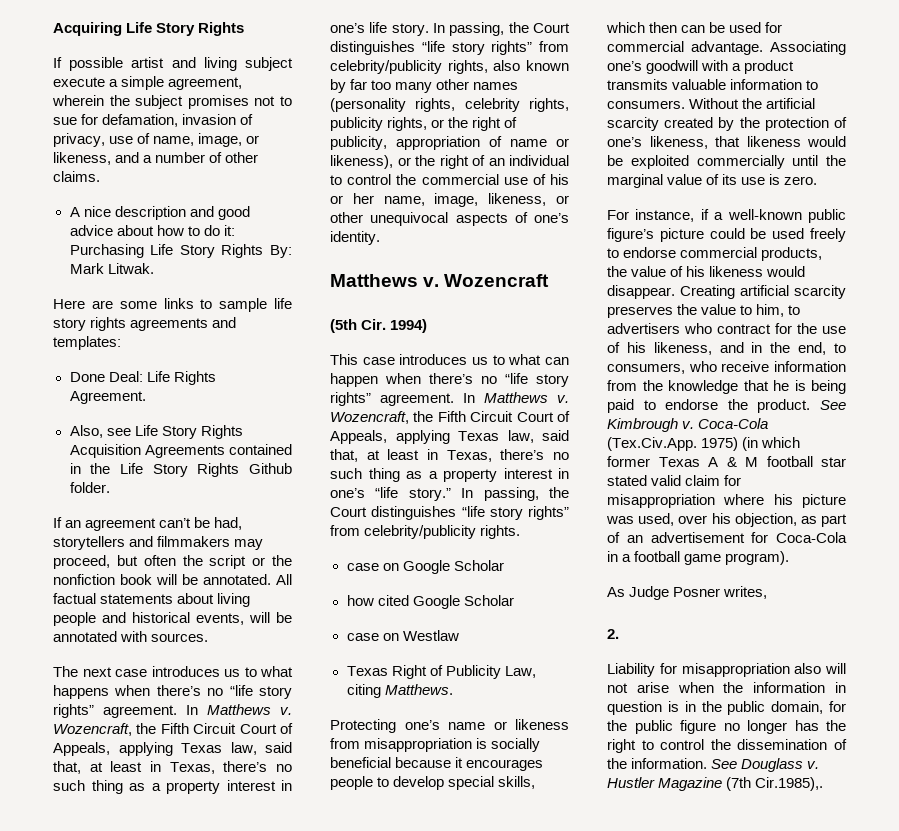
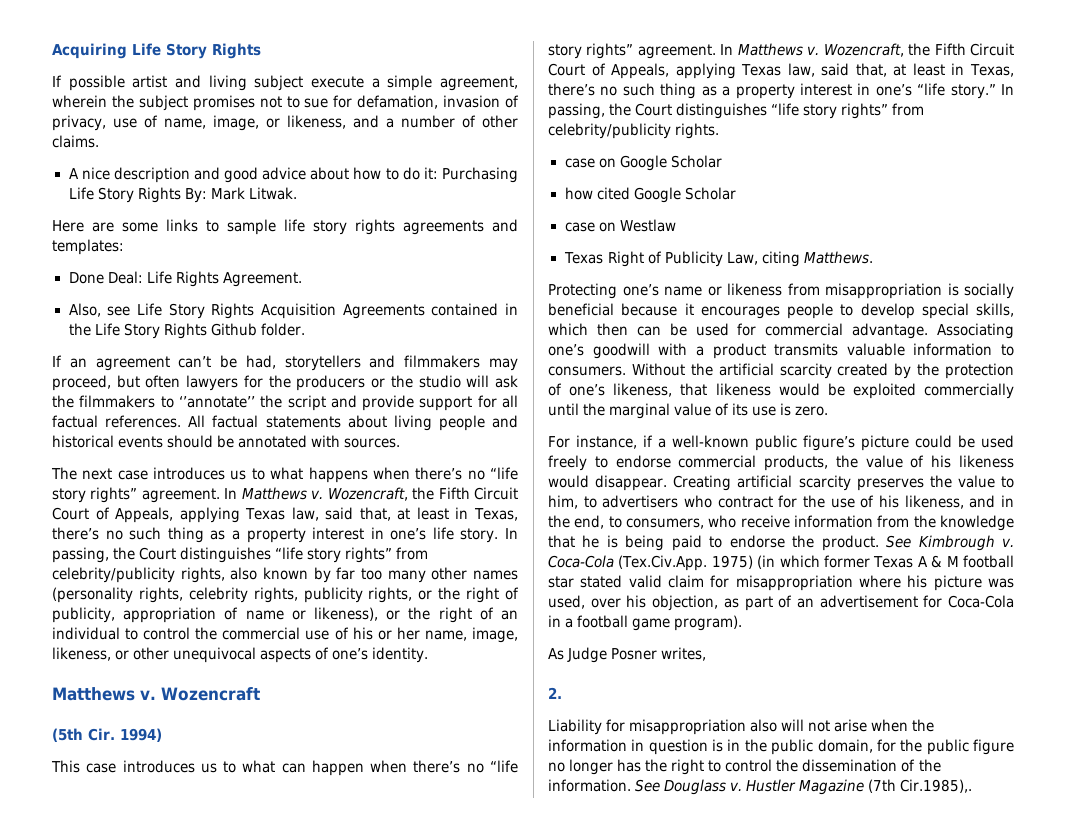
[182,555,292,569] [53,574,271,585] the script or the nonfiction book will be annotated. -> [186,375,518,391] [52,395,518,411] [52,415,182,428] lawyers for the producers or the studio will ask the filmmakers to ‘’annotate’’ the script and provide support for all factual references.
[196,612,270,625] events, will -> [118,435,214,448] events should

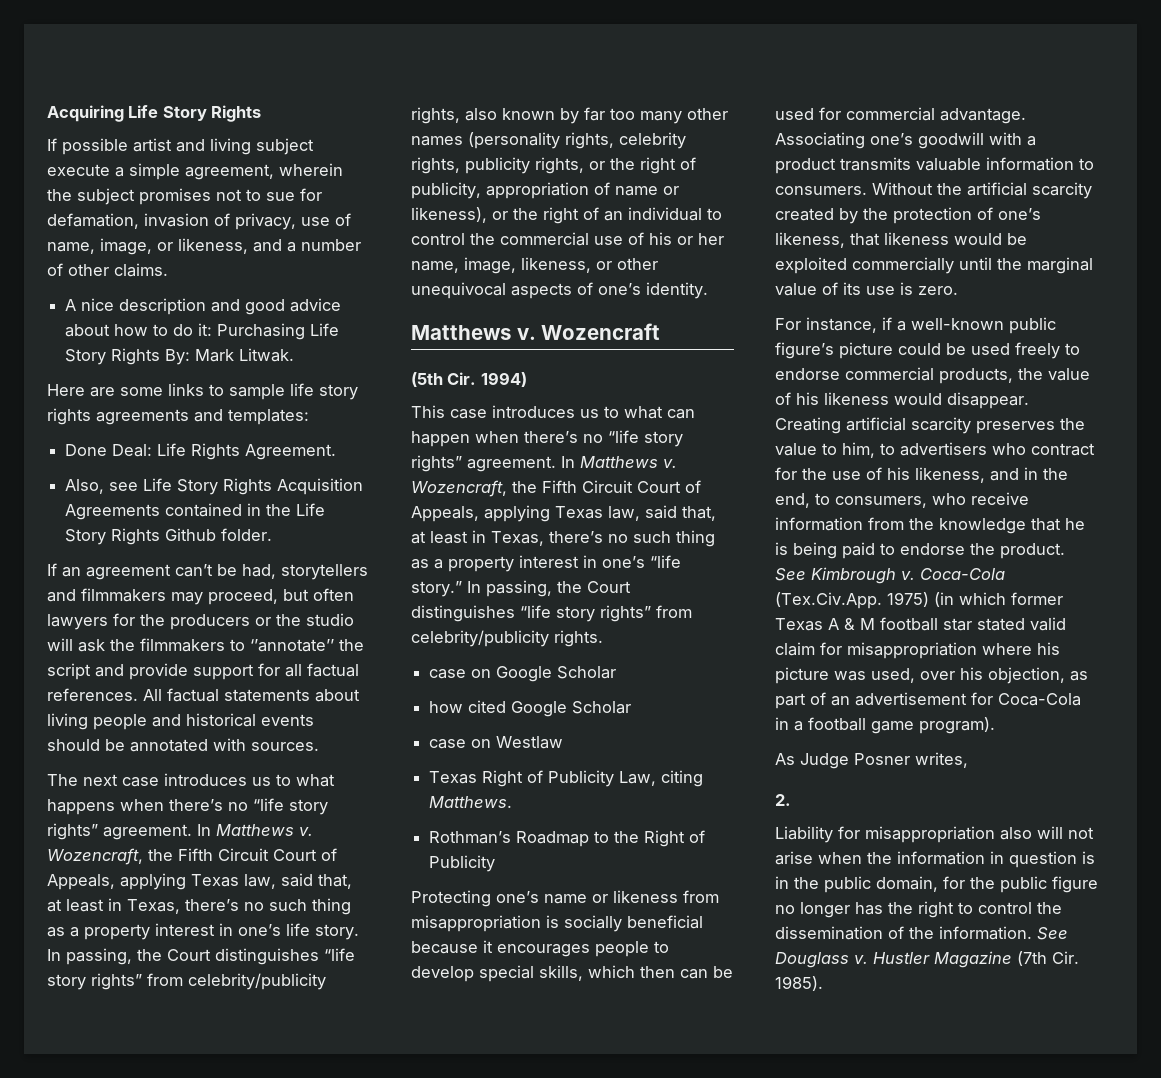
(873, 257) none -> [429,830,706,847] [429,855,496,872] // Rothman’s Roadmap to the Right of Publicity
[900,779,973,793] Cir.1985),. -> [1052,951,1079,964] [775,976,823,991] Cir. 1985).

